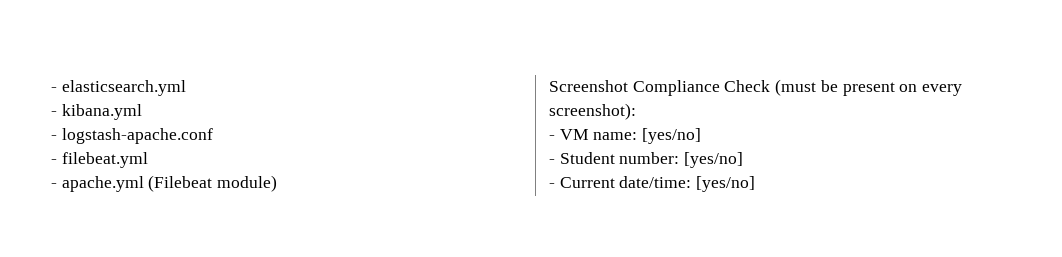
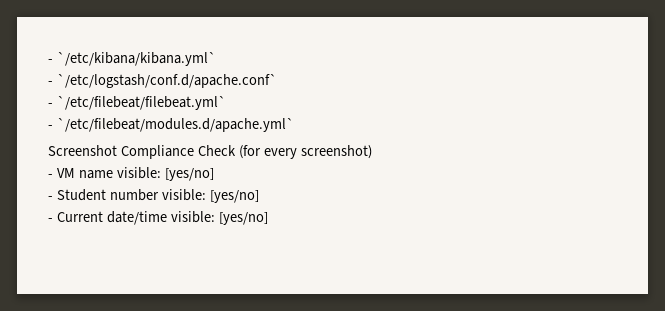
[51,80,186,96] [51,104,142,120] [51,128,213,144] [51,152,148,168] [51,175,278,192] [549,79,963,96] [549,103,636,120] - elasticsearch.yml // - kibana.yml // - logstash-apache.conf // - filebeat.yml // - apache.yml (Filebeat module) // Screenshot Compliance Check (must be present on every screenshot): -> [48,52,216,66] [48,74,277,88] [48,96,226,110] [48,118,294,132] [48,145,372,159] - `/etc/kibana/kibana.yml` // - `/etc/logstash/conf.d/apache.conf` // - `/etc/filebeat/filebeat.yml` // - `/etc/filebeat/modules.d/apache.yml` // Screenshot Compliance Check (for every screenshot)
[593,132,638,140] name: -> [78,167,161,179] name visible:
[619,152,680,164] number: -> [109,189,206,201] number visible:
[619,176,692,188] date/time: -> [106,211,215,225] date/time visible:

